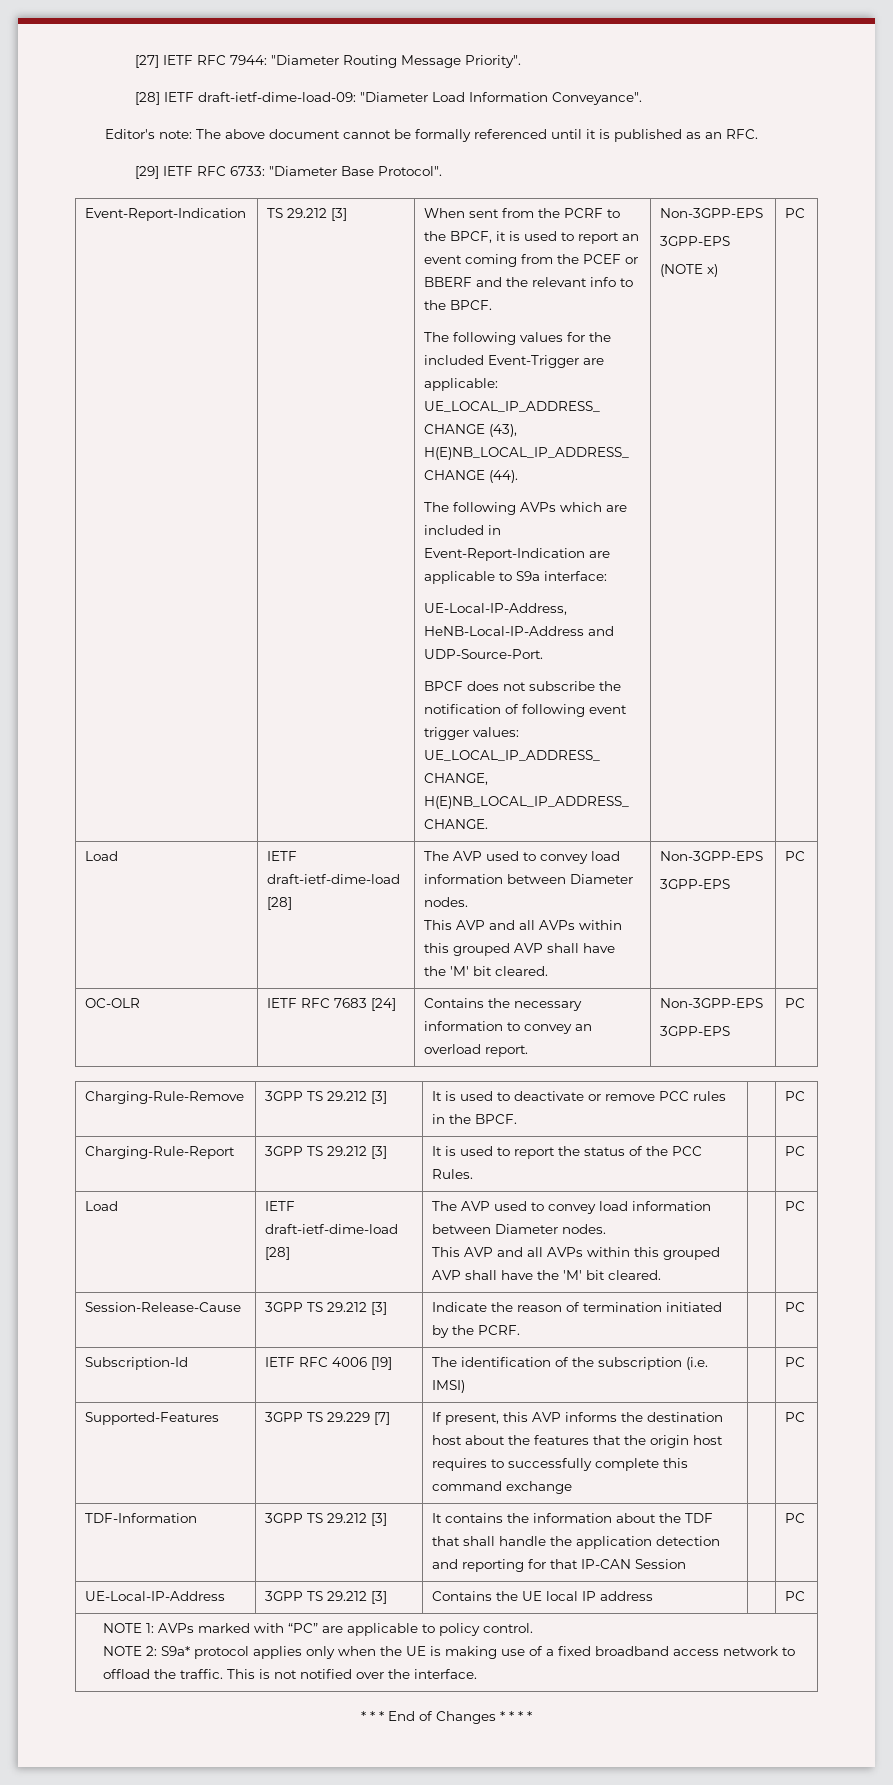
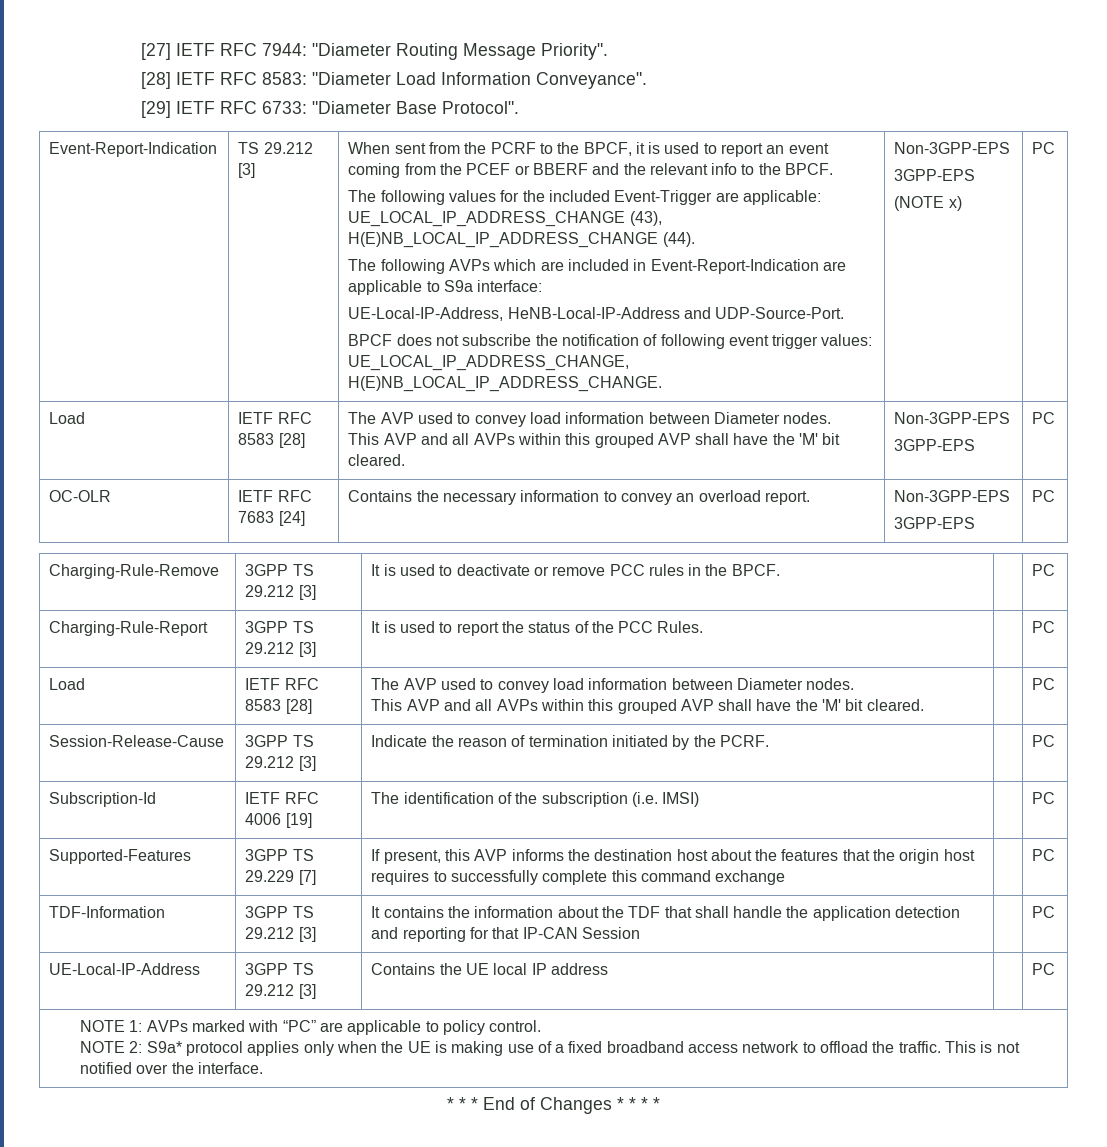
[198,92,357,102] draft-ietf-dime-load-09: -> [220,72,308,85] RFC 8583:
[105,129,759,142] // Editor's note: The above document cannot be formally referenced until it is published as an RFC. -> (648, 80) none
[267,874,401,884] draft-ietf-dime-load -> [277,412,312,424] [238,433,275,445] RFC 8583
[265,1224,399,1234] draft-ietf-dime-load -> [284,678,319,690] [245,699,282,711] RFC 8583

